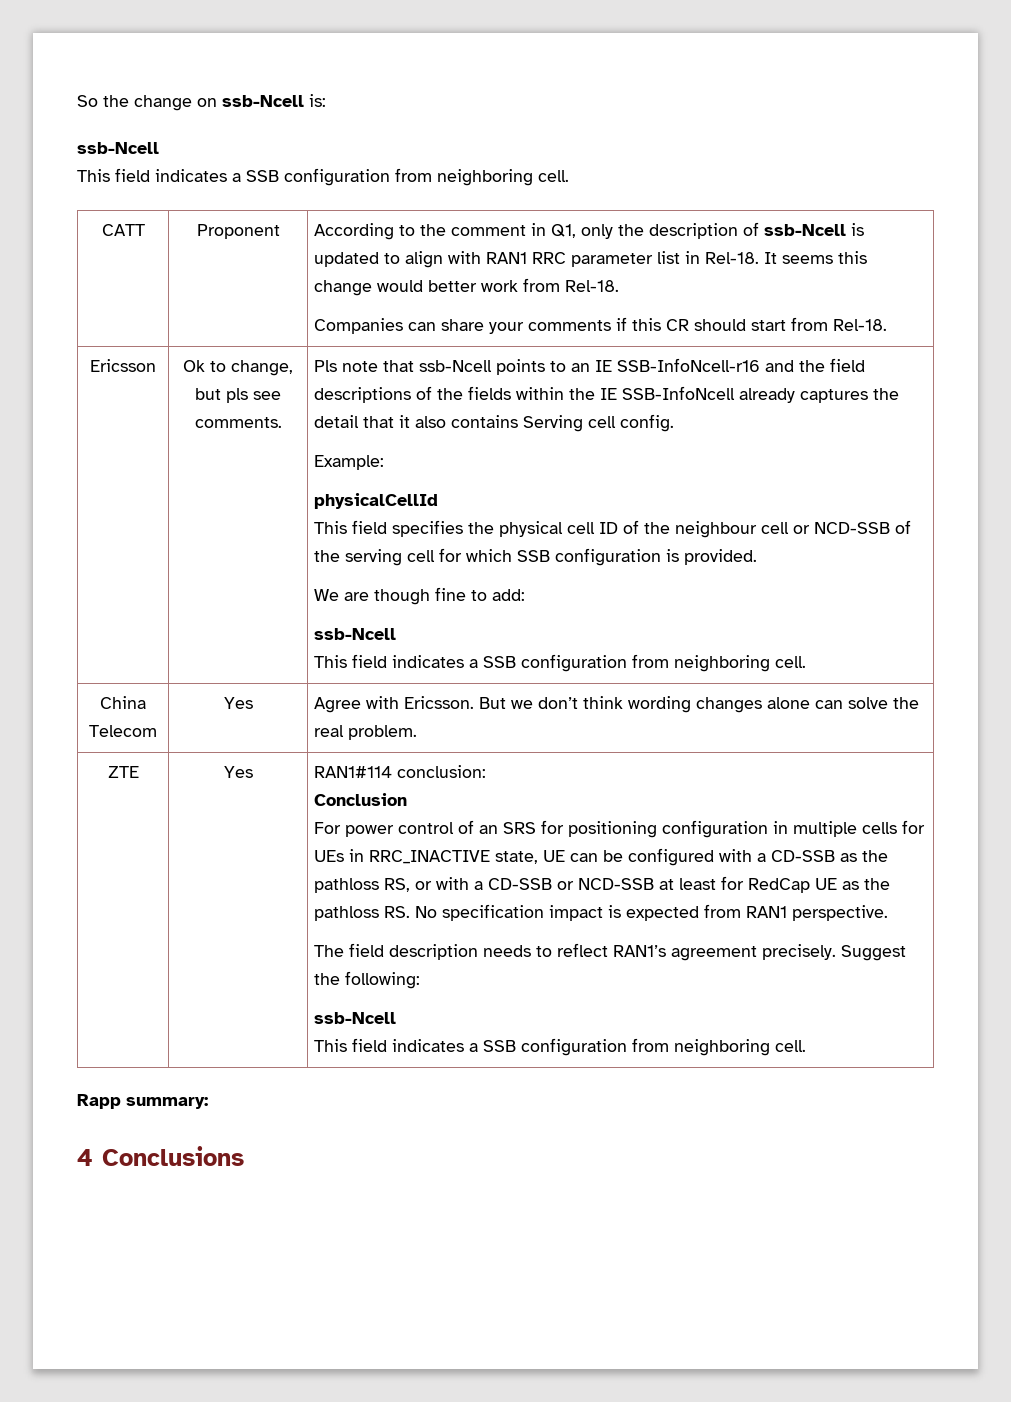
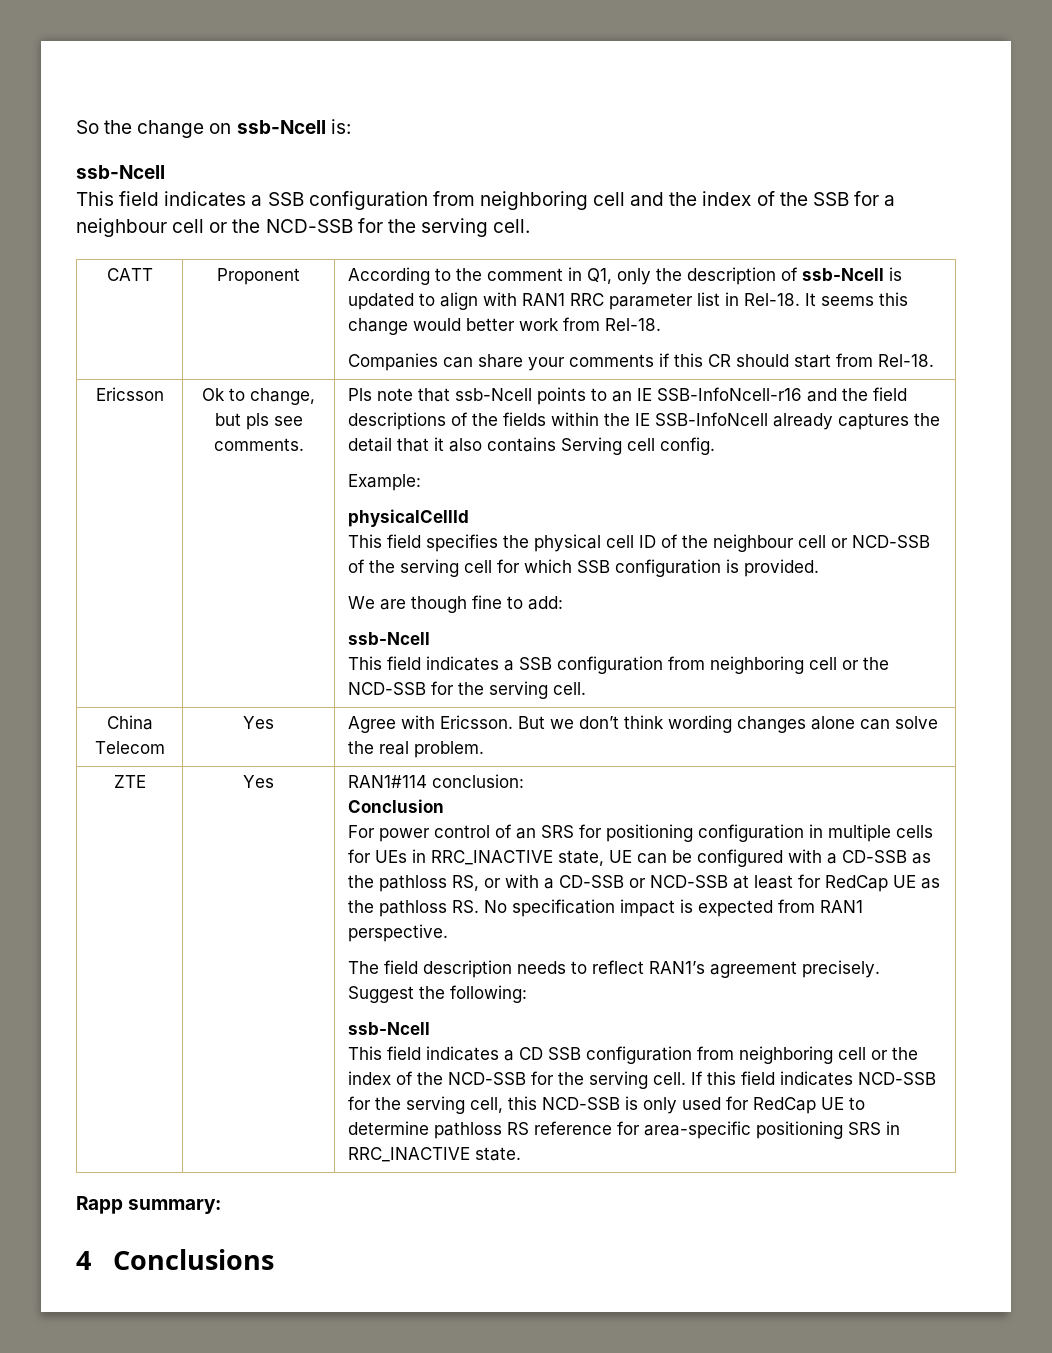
(533, 177) none -> [593,191,896,206] [76,218,488,237] cell and the index of the SSB for a neighbour cell or the NCD-SSB for the serving
(771, 663) none -> [808,657,889,670] [347,681,548,699] cell or the NCD-SSB for the serving
[483,1038,807,1056] SSB configuration from neighboring cell. -> [518,1046,918,1064] [347,1071,936,1089] [347,1096,865,1114] [347,1121,900,1139] [347,1147,521,1162] CD SSB configuration from neighboring cell or the index of the NCD-SSB for the serving cell. If this field indicates NCD-SSB for the serving cell, this NCD-SSB is only used for RedCap UE to determine pathloss RS reference for area-specific positioning SRS in RRC_INACTIVE state.

